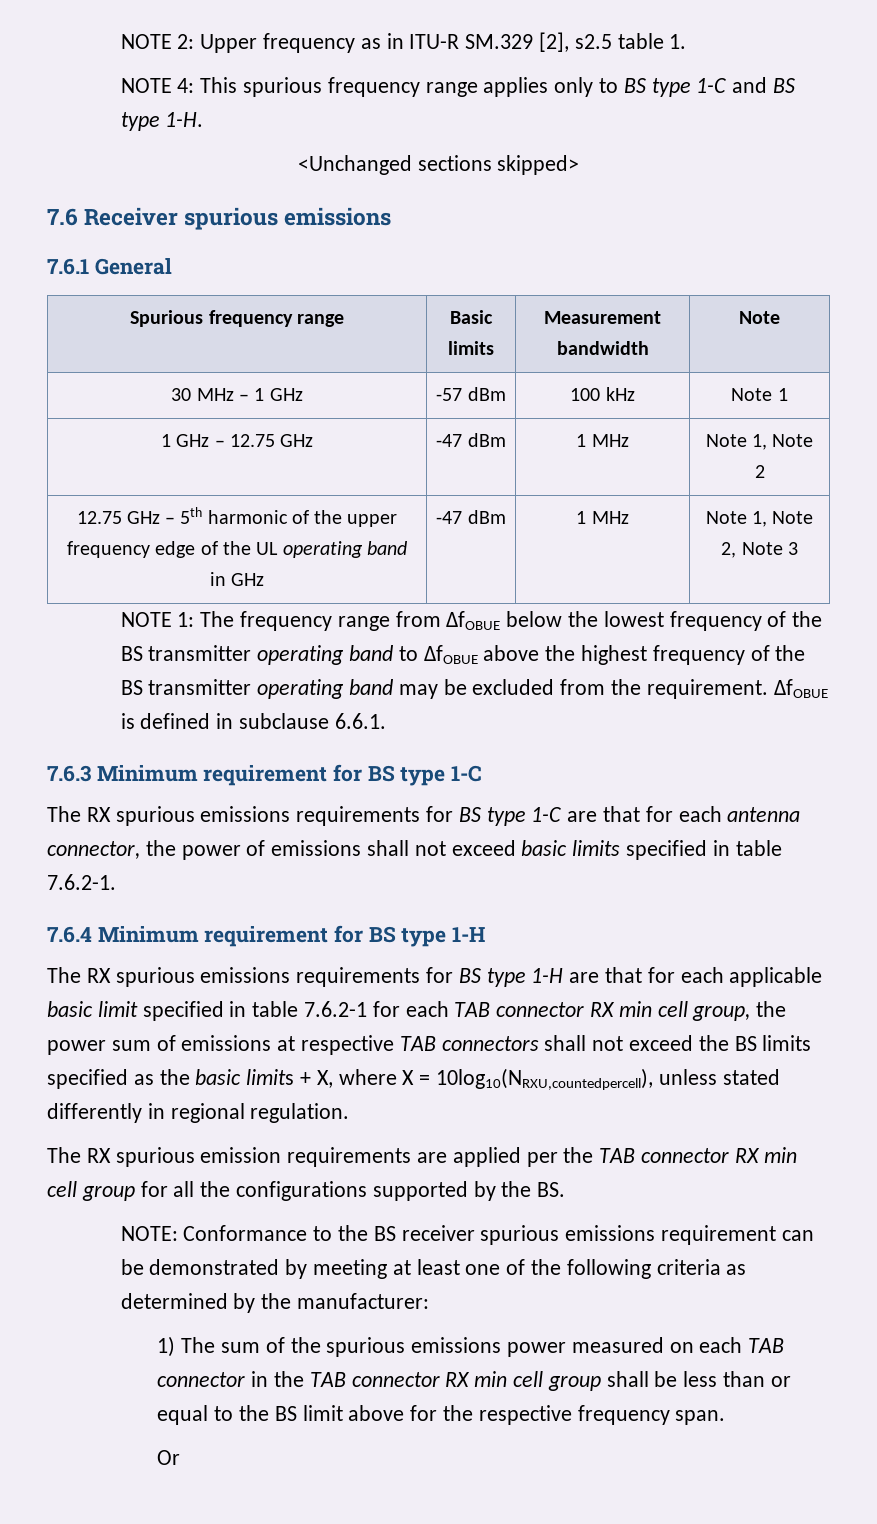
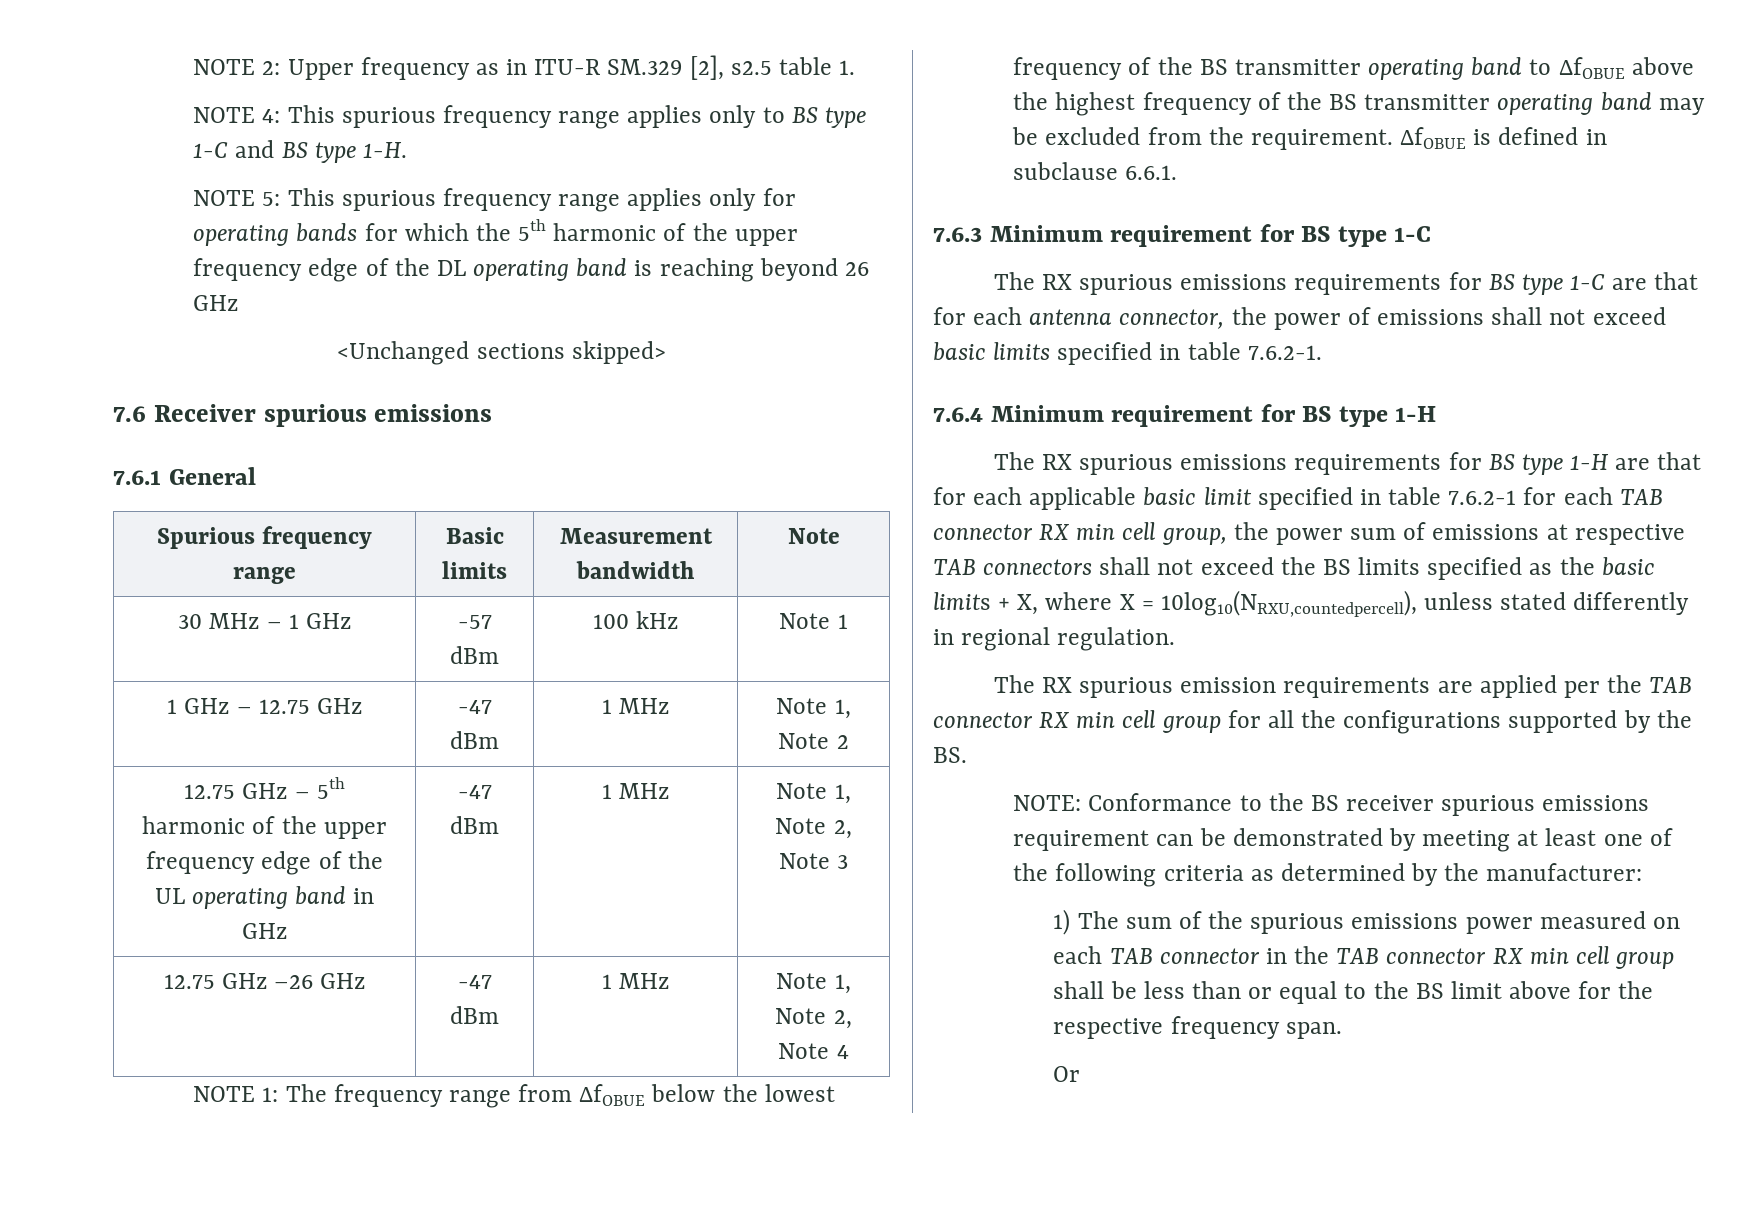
(204, 119) none -> [193,188,796,212] [193,219,798,246] [193,258,869,282] [193,295,239,311] // NOTE 5: This spurious frequency range applies only for operating bands for which the 5th harmonic of the upper frequency edge of the DL operating band is reaching beyond 26 GHz
(798, 548) none -> [163,973,366,989] [457,975,492,989] [450,1006,499,1024] [601,973,670,989] [776,973,851,994] [775,1008,852,1029] [778,1043,849,1059] // 12.75 GHz –26 GHz | -47 dBm | 1 MHz | Note 1, Note 2, Note 4

